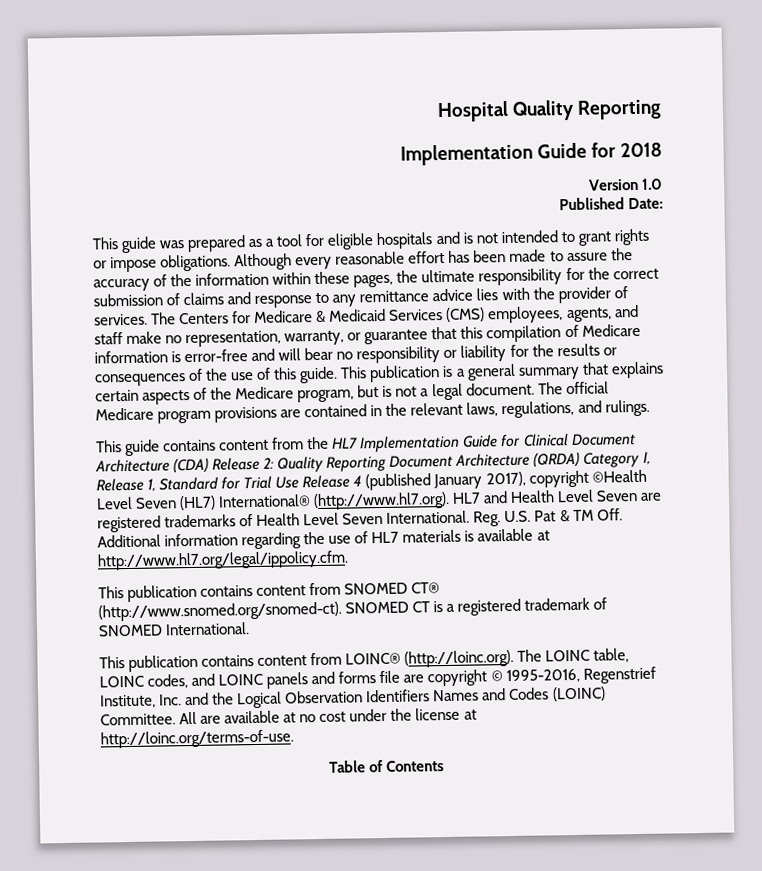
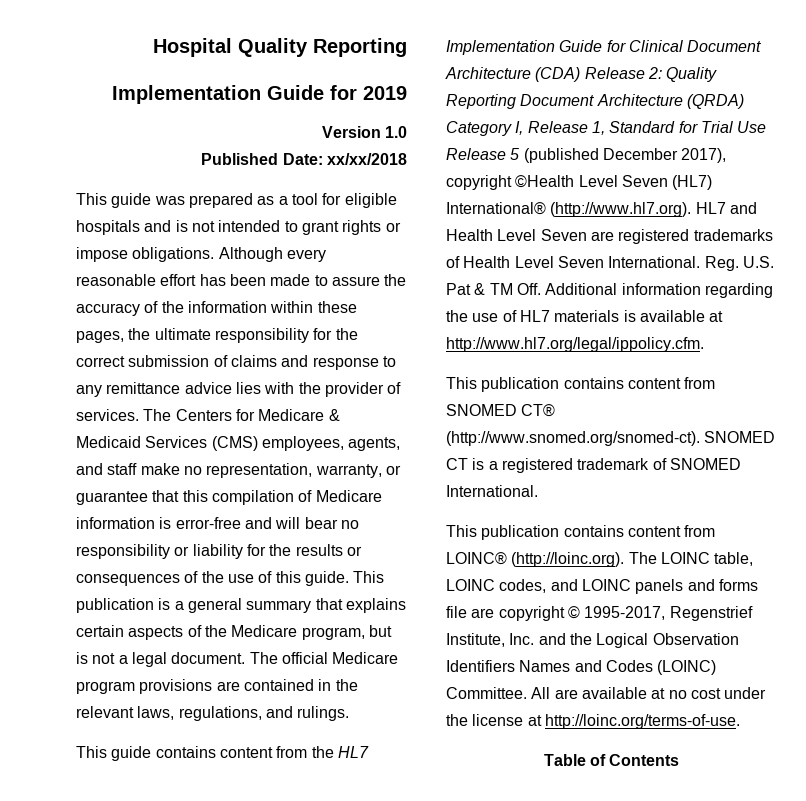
[620,142,662,158] 2018 -> [363,86,407,100] 2019
(663, 203) none -> [327,153,407,165] xx/xx/2018
[353,473,483,491] 4 (published January -> [510,148,678,163] 5 (published December
[505,668,580,684] 1995-2016, -> [584,606,666,620] 1995-2017,

